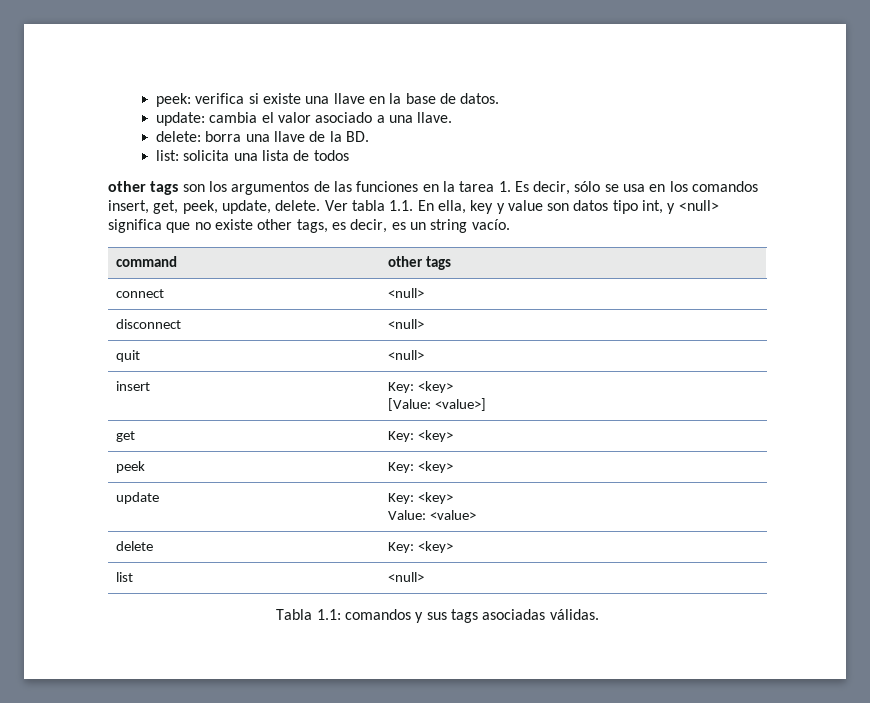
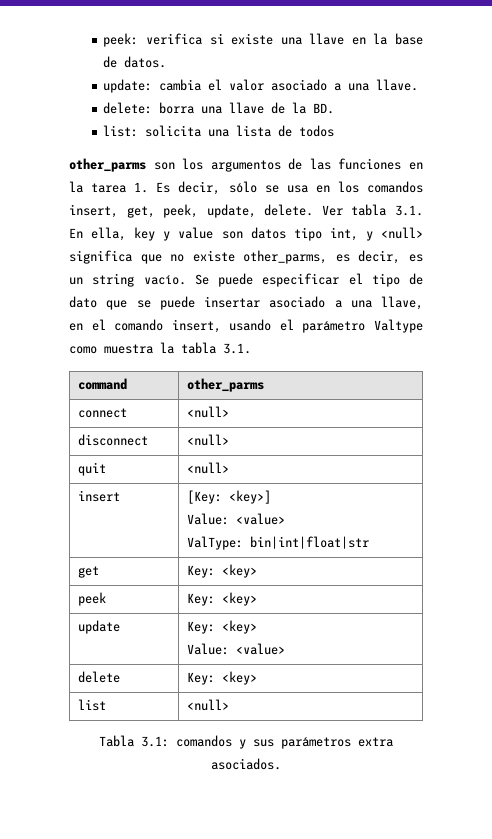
[108,181,179,195] other tags -> [69,158,146,172] other_parms
[389,200,414,211] 1.1. -> [395,205,423,216] 3.1.
[257,219,328,233] other tags, -> [243,250,328,264] other_parms,
(510, 224) none -> [194,273,423,287] [69,296,423,310] [69,319,423,333] [69,342,251,354] Se puede especificar el tipo de dato que se puede insertar asociado a una llave, en el comando insert, usando el parámetro Valtype como muestra la tabla 3.1.
[388,256,452,270] other tags -> [187,378,265,392] other_parms
[388,381,454,393] [388,398,487,411] Key: <key> // [Value: <value>] -> [187,490,272,504] [187,513,286,525] [187,536,370,550] [Key: <key>] // Value: <value> // ValType: bin|int|float|str
[316,609,341,620] 1.1: -> [141,736,169,747] 3.1:
[450,609,599,623] tags asociadas válidas. -> [281,737,393,749] [211,758,281,770] parámetros extra asociados.

